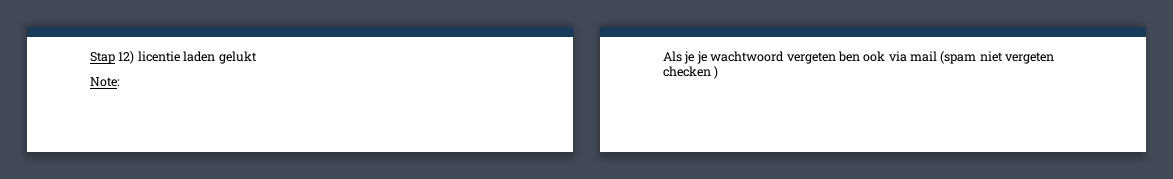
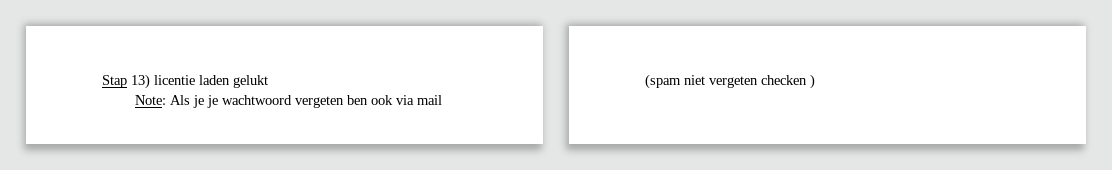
[118,51,135,64] 12) -> [131,74,150,89] 13)
(120, 82) // -> (166, 100) none

